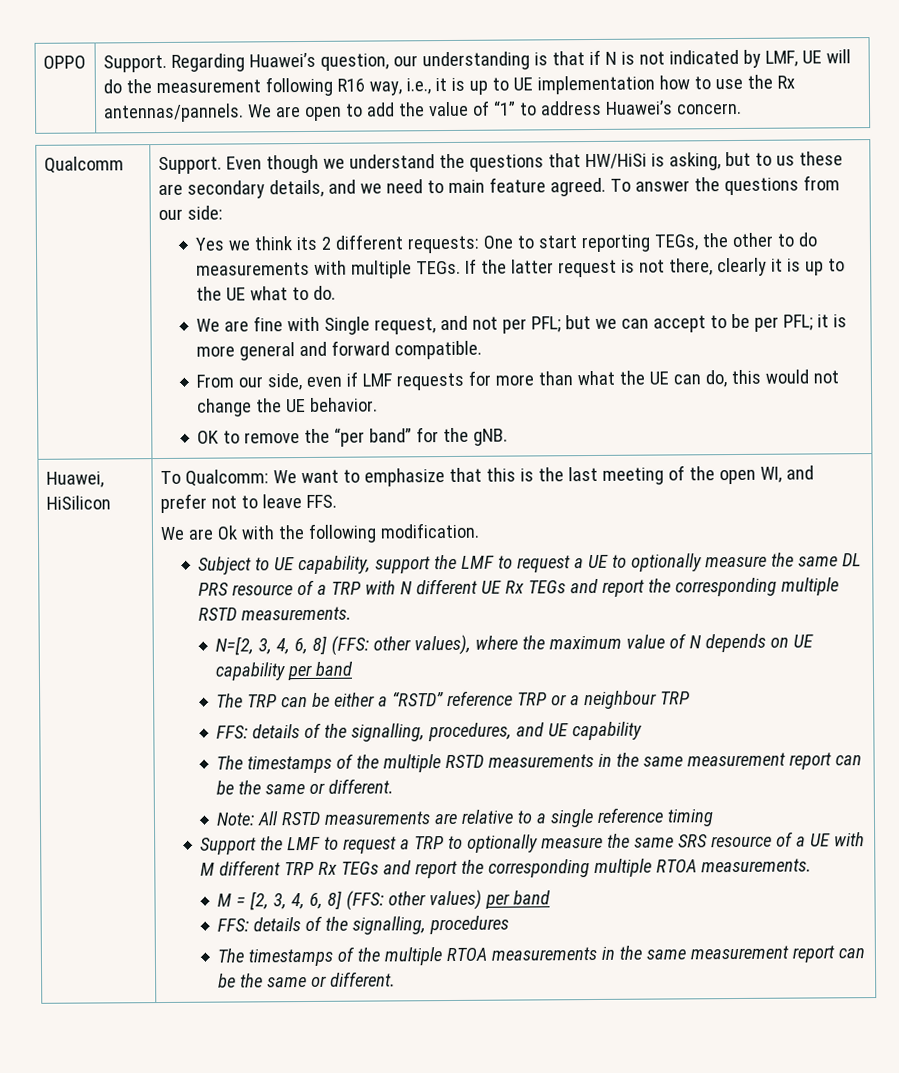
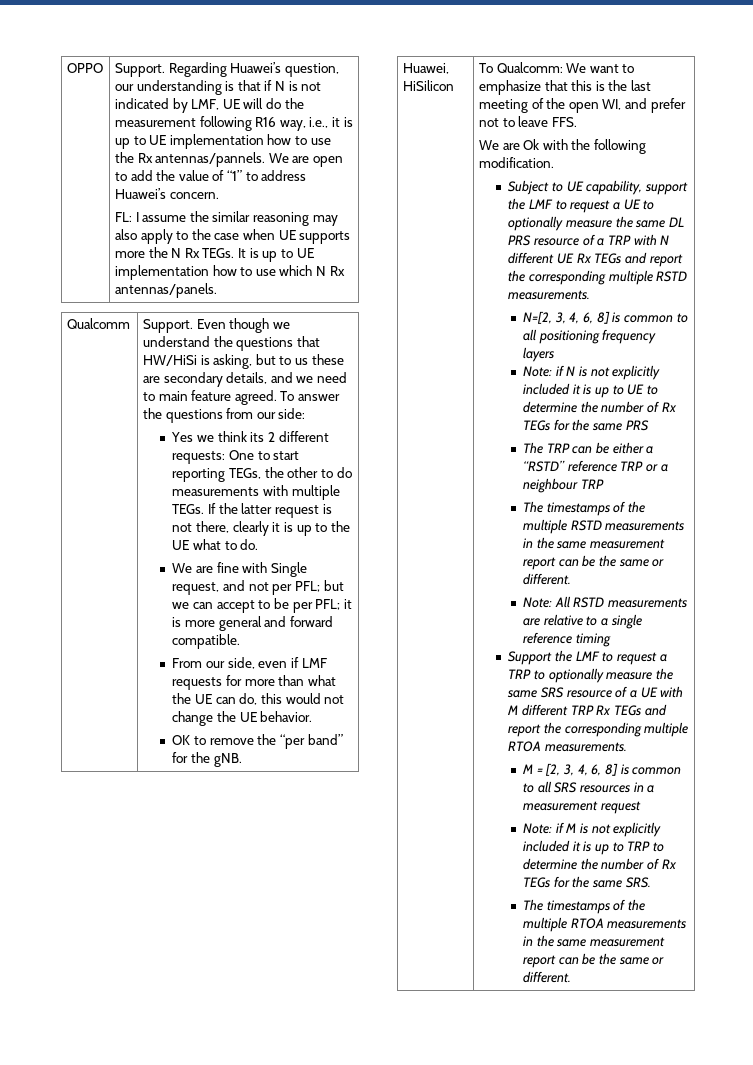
(742, 108) none -> [114,211,338,226] [114,229,351,244] [114,247,314,262] [114,265,345,280] [114,283,217,298] // FL: I assume the similar reasoning may also apply to the case when UE supports more the N Rx TEGs. It is up to UE implementation how to use which N Rx antennas/panels.
[331,633,815,656] [215,661,354,681] (FFS: other values), where the maximum value of N depends on UE capability per band -> [612,312,688,323] [522,329,657,344] [522,347,554,362] [522,365,661,380] [522,383,658,398] [522,401,677,413] [522,419,649,431] is common to all positioning frequency layers // Note: if N is not explicitly included it is up to UE to determine the number of Rx TEGs for the same PRS
[216,721,643,742] // FFS: details of the signalling, procedures, and UE capability -> (604, 484) none
[346,889,552,911] [217,915,510,935] (FFS: other values) per band // FFS: details of the signalling, procedures -> [620,764,682,775] [522,781,655,793] [522,801,641,814] [522,822,662,837] [522,840,664,855] [522,858,677,870] [522,876,651,888] is common to all SRS resources in a measurement request // Note: if M is not explicitly included it is up to TRP to determine the number of Rx TEGs for the same SRS.

